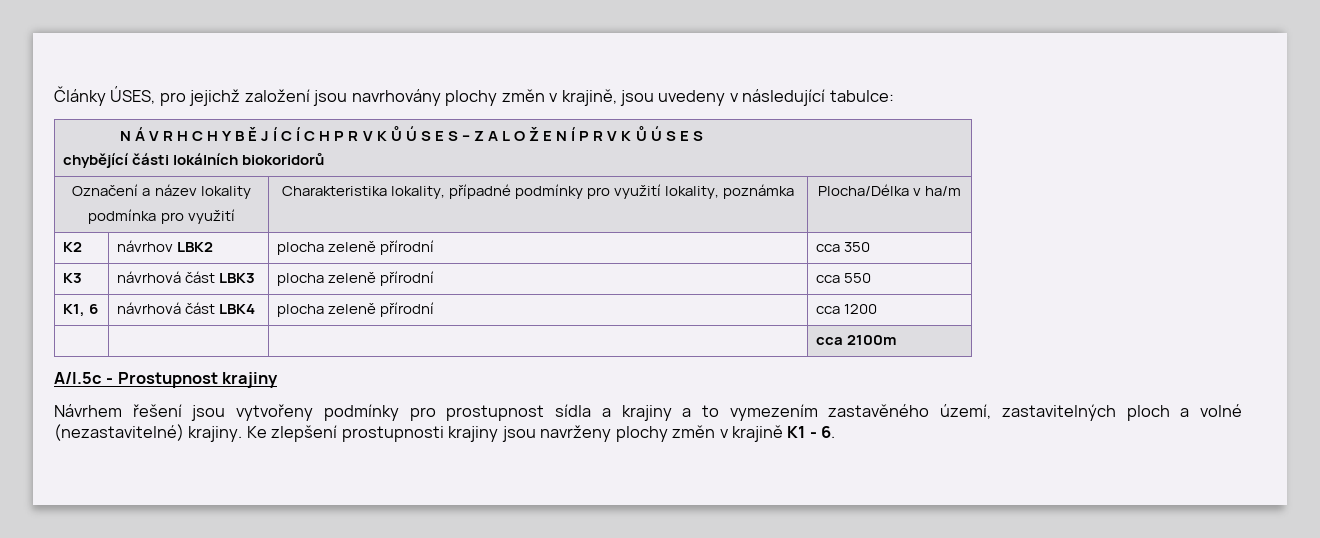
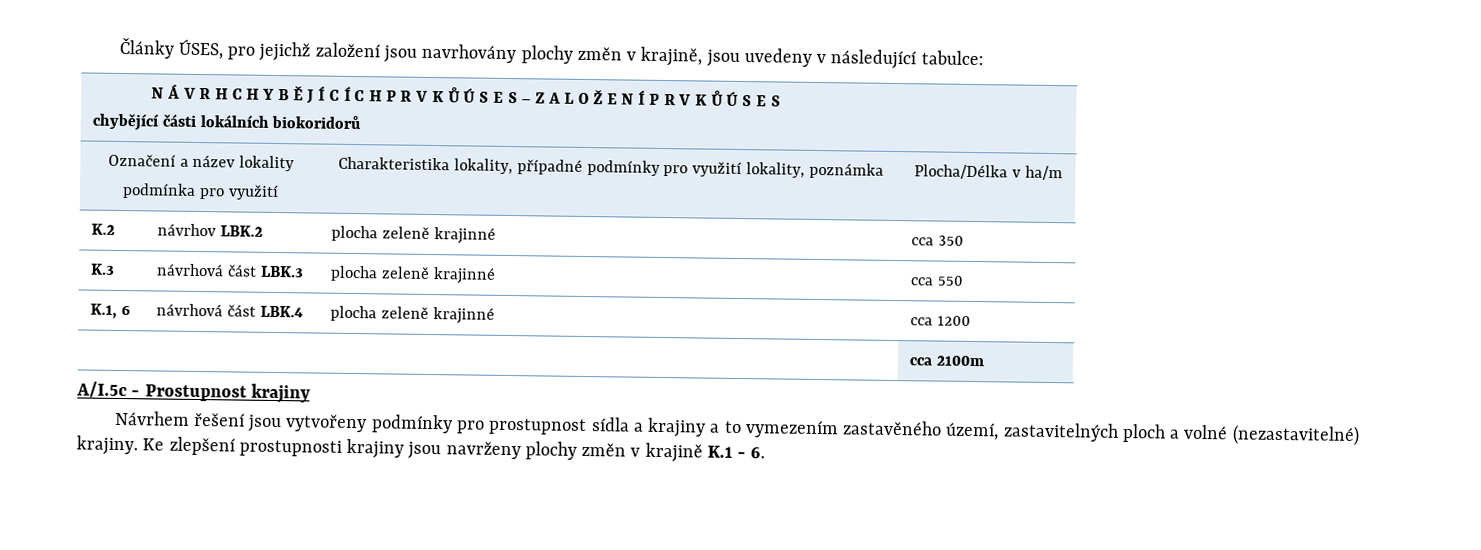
[62,242,82,252] K2 -> [91,223,116,235] K.2
[176,242,213,252] [276,240,434,255] LBK2 | plocha zeleně přírodní -> [220,225,264,237] [331,225,496,244] LBK.2 | plocha zeleně krajinné
[62,273,82,283] [116,271,255,283] [276,271,434,286] K3 | návrhová část LBK3 | plocha zeleně přírodní -> [90,263,116,275] [156,263,304,278] [330,265,496,284] K.3 | návrhová část LBK.3 | plocha zeleně krajinné
[62,304,85,317] K1, -> [90,303,118,319] K.1,
[218,304,255,314] [276,302,434,317] LBK4 | plocha zeleně přírodní -> [259,305,304,318] [330,305,495,324] LBK.4 | plocha zeleně krajinné
[787,426,806,438] K1 -> [706,445,733,458] K.1

